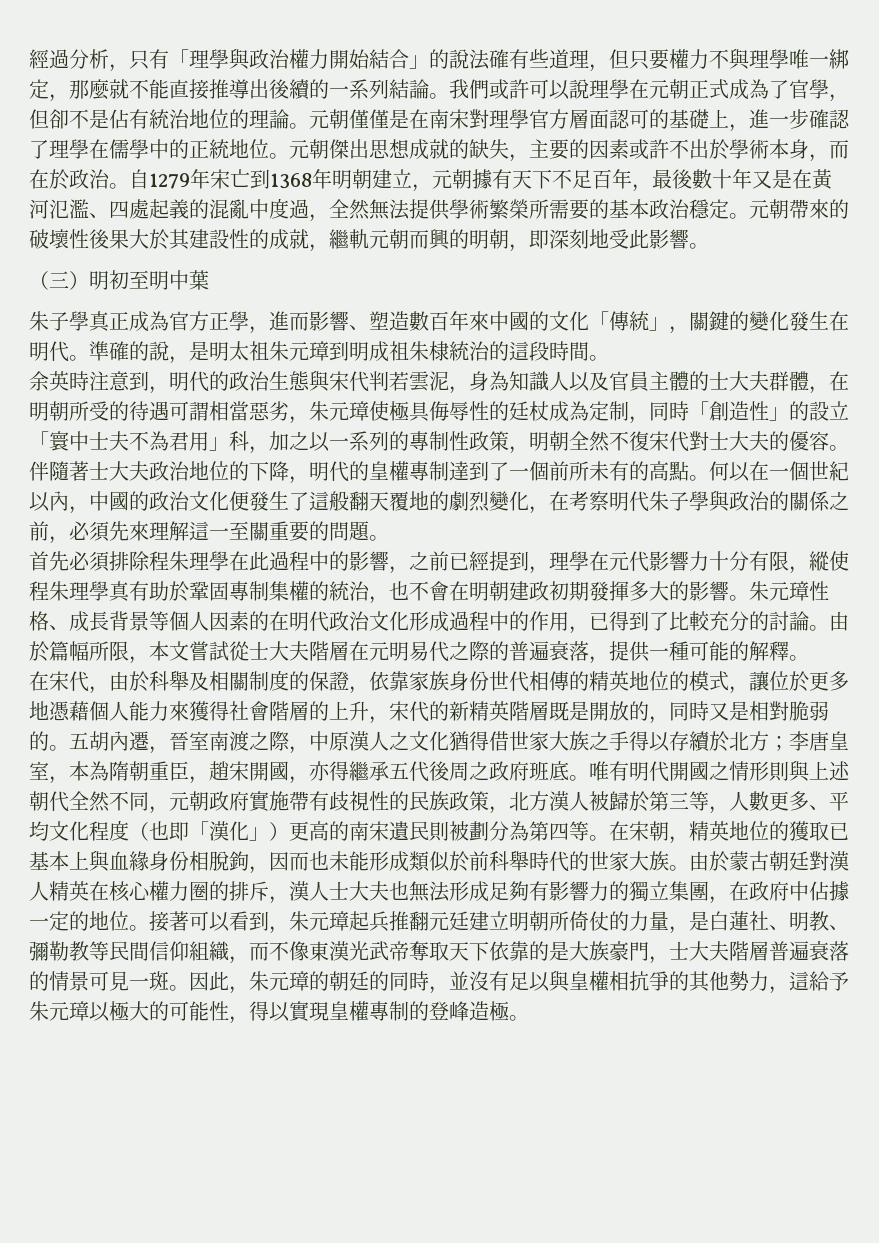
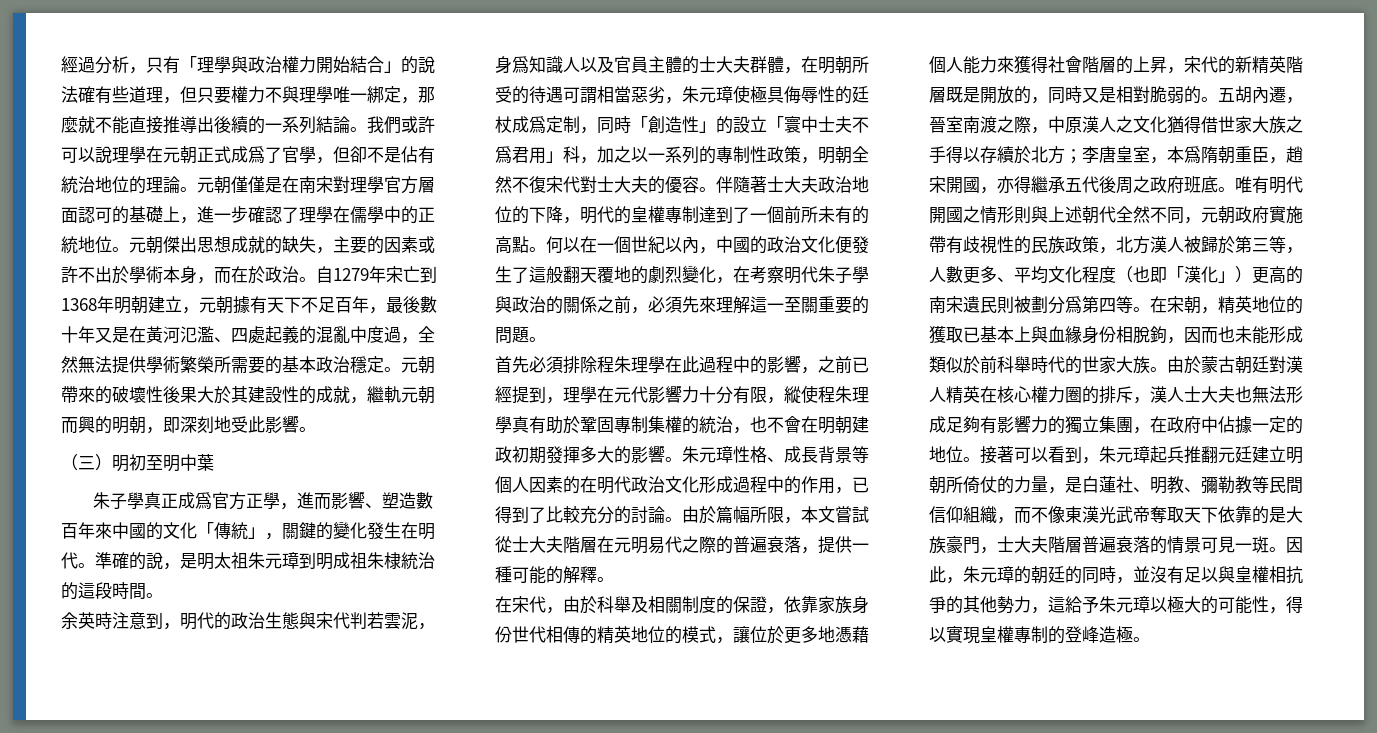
[749,79,769,99] 為 -> [248,146,265,163] 爲
[149,311,169,331] 為 -> [195,492,213,509] 爲
[489,371,509,391] 為 -> [512,56,529,73] 爲
[569,401,589,421] 為 -> [529,116,546,133] 爲
[149,431,169,451] 為 -> [495,146,512,163] 爲
[349,701,369,721] 升 -> [1150,56,1167,73] 昇
[89,761,109,781] 為 -> [1184,146,1201,163] 爲
[509,821,529,841] 為 -> [1065,296,1082,313] 爲

